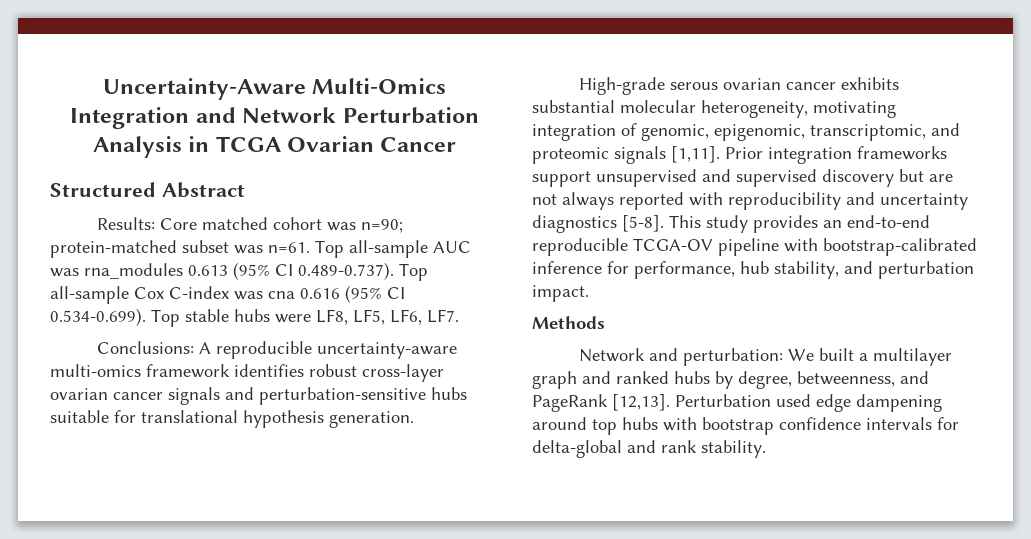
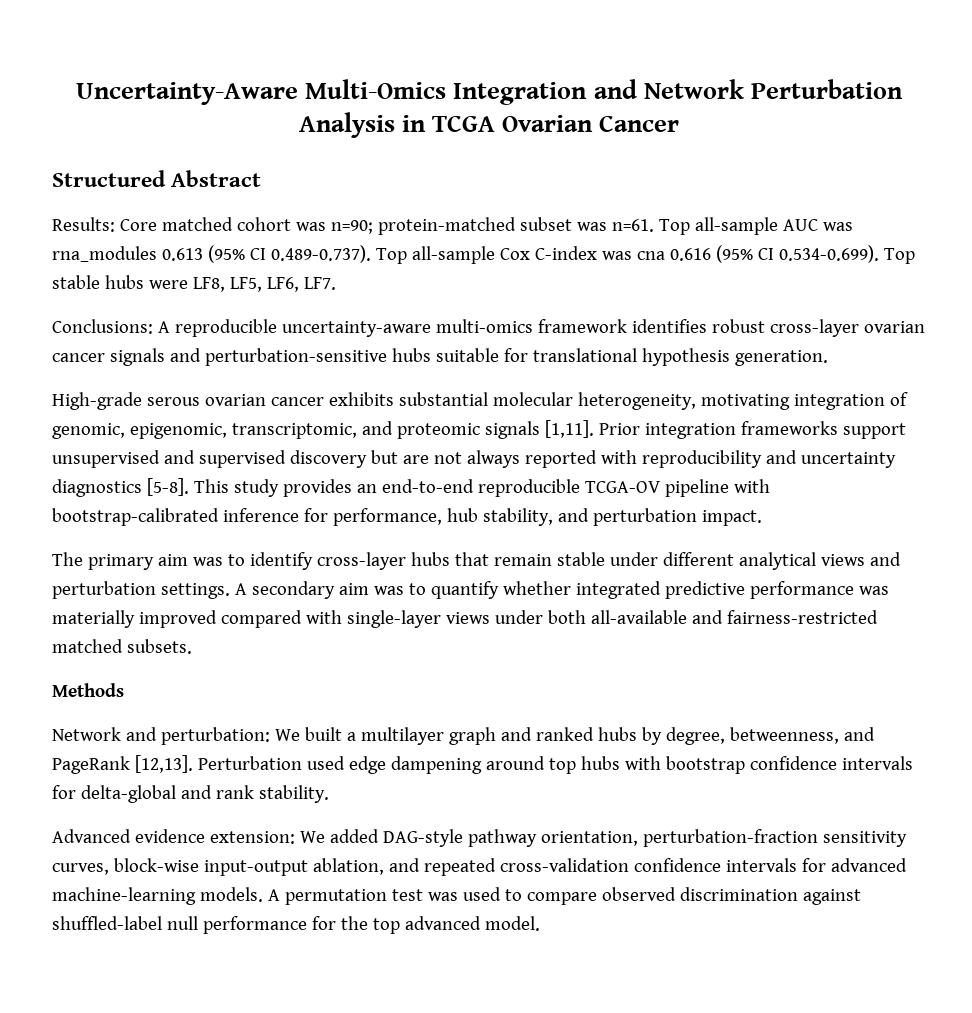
(589, 293) none -> [52,552,901,570] [52,581,889,599] [52,610,878,628] [52,639,192,654] // The primary aim was to identify cross-layer hubs that remain stable under different analytical views and perturbation settings. A secondary aim was to quantify whether integrated predictive performance was materially improved compared with single-layer views under both all-available and fairness-restricted matched subsets.
(766, 449) none -> [52,829,907,847] [52,858,907,876] [52,887,861,905] [52,916,540,934] // Advanced evidence extension: We added DAG-style pathway orientation, perturbation-fraction sensitivity curves, block-wise input-output ablation, and repeated cross-validation confidence intervals for advanced machine-learning models. A permutation test was used to compare observed discrimination against shuffled-label null performance for the top advanced model.

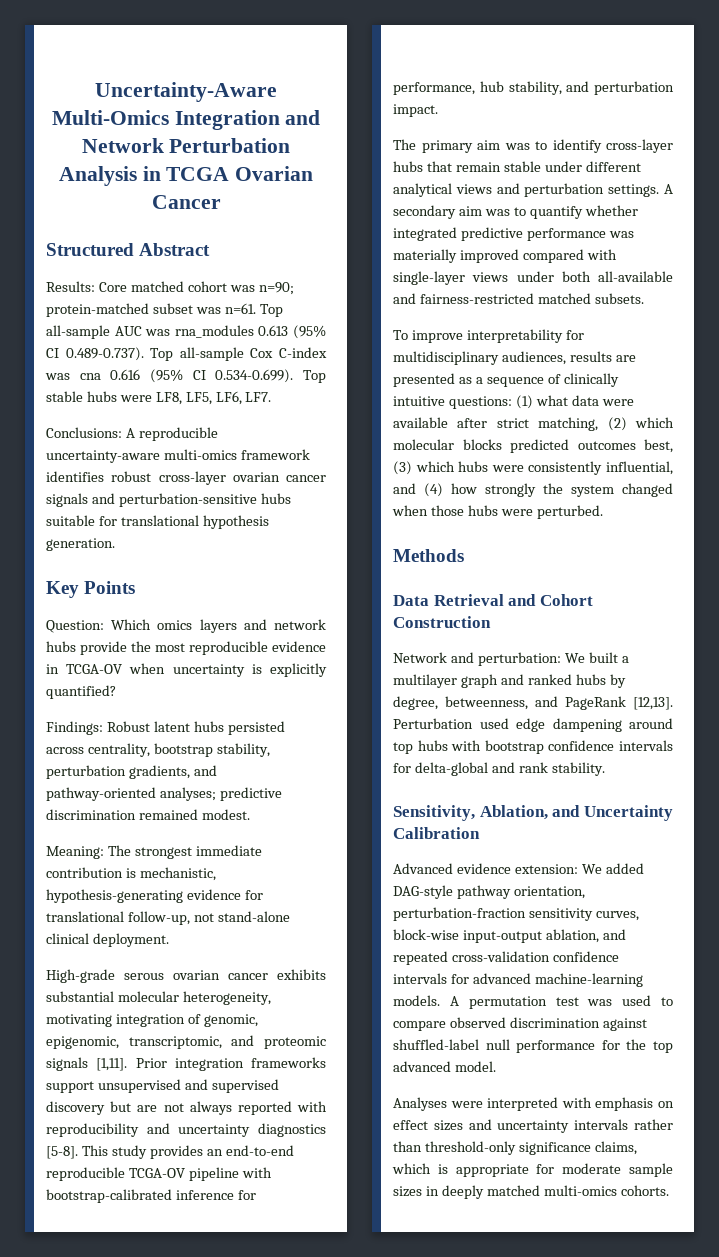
(828, 358) none -> [46,581,136,598] [46,619,326,633] [46,641,326,655] [46,663,327,677] [46,685,116,699] [46,721,285,735] [46,743,270,757] [46,765,217,779] [46,787,282,801] [46,809,250,820] [46,845,262,859] [46,867,216,881] [46,889,263,903] [46,911,290,925] [46,933,169,947] // Key Points // Question: Which omics layers and network hubs provide the most reproducible evidence in TCGA-OV when uncertainty is explicitly quantified? // Findings: Robust latent hubs persisted across centrality, bootstrap stability, perturbation gradients, and pathway-oriented analyses; predictive discrimination remained modest. // Meaning: The strongest immediate contribution is mechanistic, hypothesis-generating evidence for translational follow-up, not stand-alone clinical deployment.
[52,683,124,697] Methods -> [393,329,584,343] [393,351,636,365] [393,373,619,387] [393,395,634,409] [393,417,674,431] [393,439,673,453] [393,461,673,475] [393,483,673,497] [392,505,603,519] [393,549,464,562] [393,594,593,606] [393,616,491,628] To improve interpretability for multidisciplinary audiences, results are presented as a sequence of clinically intuitive questions: (1) what data were available after strict matching, (2) which molecular blocks predicted outcomes best, (3) which hubs were consistently influential, and (4) how strongly the system changed when those hubs were perturbed. // Methods // Data Retrieval and Cohort Construction
(329, 794) none -> [393,805,673,821] [393,827,480,839] // Sensitivity, Ablation, and Uncertainty Calibration
(540, 923) none -> [393,1097,674,1111] [393,1119,673,1133] [393,1141,637,1155] [392,1163,673,1177] [393,1185,669,1199] // Analyses were interpreted with emphasis on effect sizes and uncertainty intervals rather than threshold-only significance claims, which is appropriate for moderate sample sizes in deeply matched multi-omics cohorts.

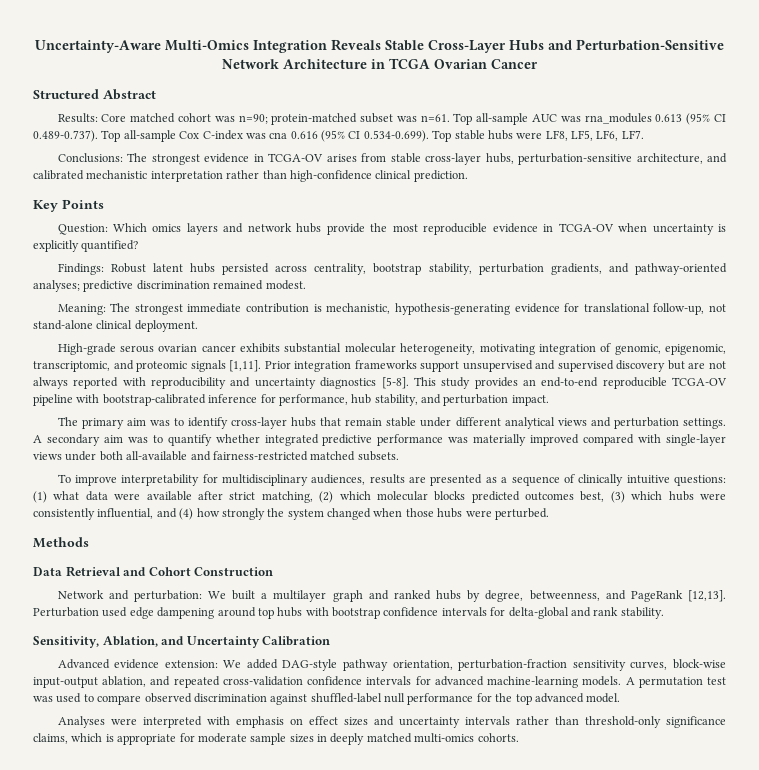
[285,110,321,125] [81,138,291,153] [58,166,137,186] and Network Perturbation Analysis -> [331,39,724,53] [222,59,367,69] Reveals Stable Cross-Layer Hubs and Perturbation-Sensitive Network Architecture
[125,427,218,441] [46,449,310,463] [46,471,326,485] [46,493,291,507] [46,515,269,529] [46,538,115,551] A reproducible uncertainty-aware multi-omics framework identifies robust cross-layer ovarian cancer signals and perturbation-sensitive hubs suitable for translational hypothesis generation. -> [127,153,727,165] [33,170,468,182] The strongest evidence in TCGA-OV arises from stable cross-layer hubs, perturbation-sensitive architecture, and calibrated mechanistic interpretation rather than high-confidence clinical prediction.

